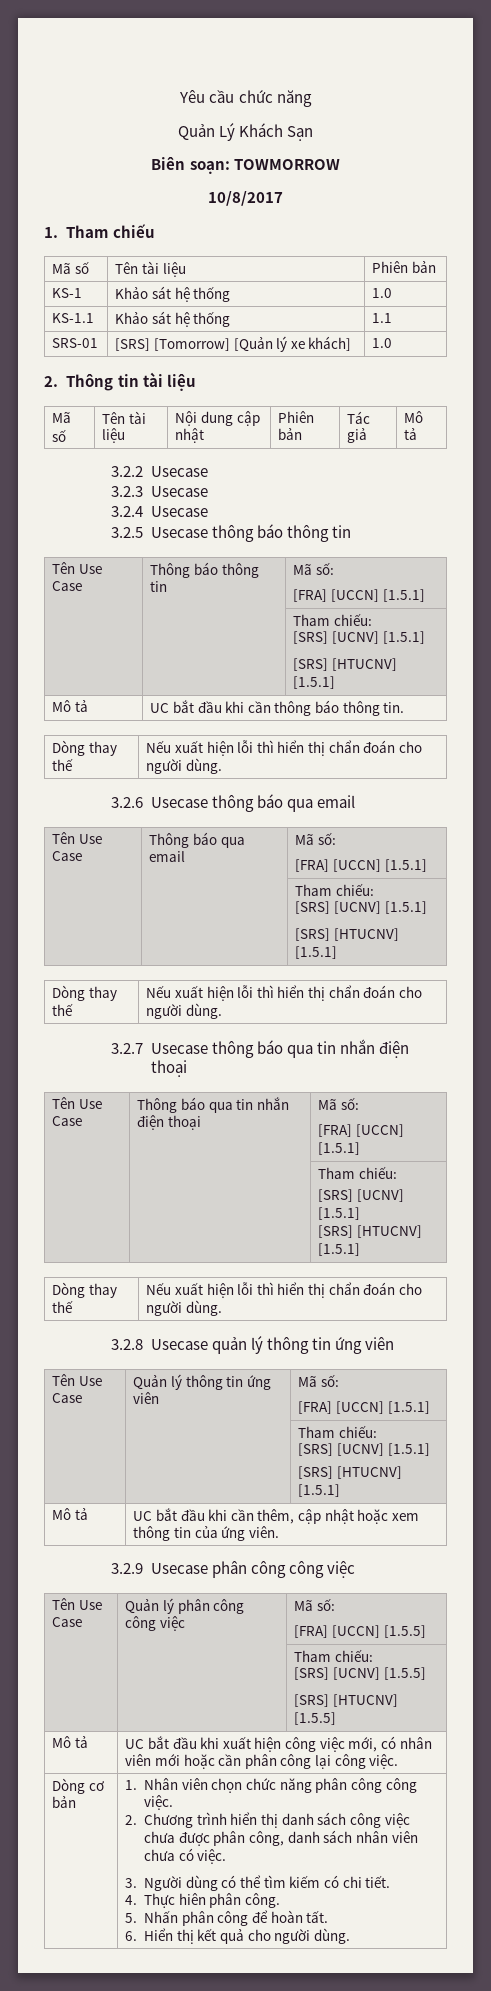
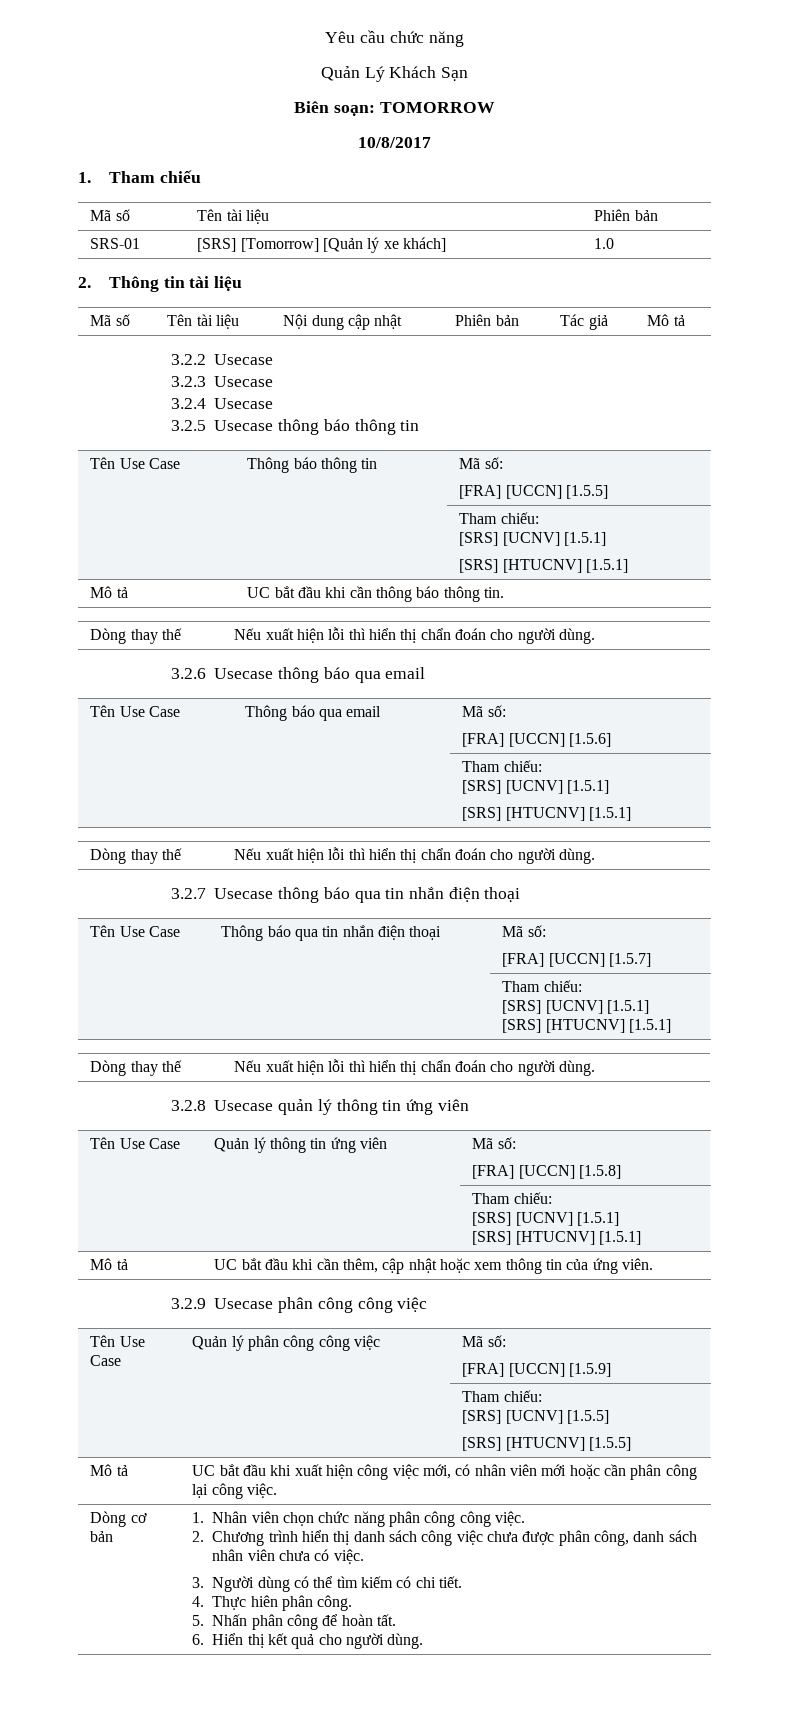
[233,159,340,170] TOWMORROW -> [379,102,495,113] TOMORROW
[52,288,83,298] [115,286,231,302] [372,288,393,298] [52,313,95,323] [115,311,231,327] [372,313,393,323] // KS-1 | Khảo sát hệ thống | 1.0 // KS-1.1 | Khảo sát hệ thống | 1.1 -> (658, 215) none
[382,589,425,602] [1.5.1] -> [566,485,609,499] [1.5.5]
[384,859,427,872] [1.5.1] -> [569,733,612,747] [1.5.6]
[318,1142,361,1155] [1.5.1] -> [609,953,652,967] [1.5.7]
[387,1401,430,1414] [1.5.1] -> [579,1165,622,1179] [1.5.8]
[383,1625,426,1638] [1.5.5] -> [569,1363,612,1377] [1.5.9]

